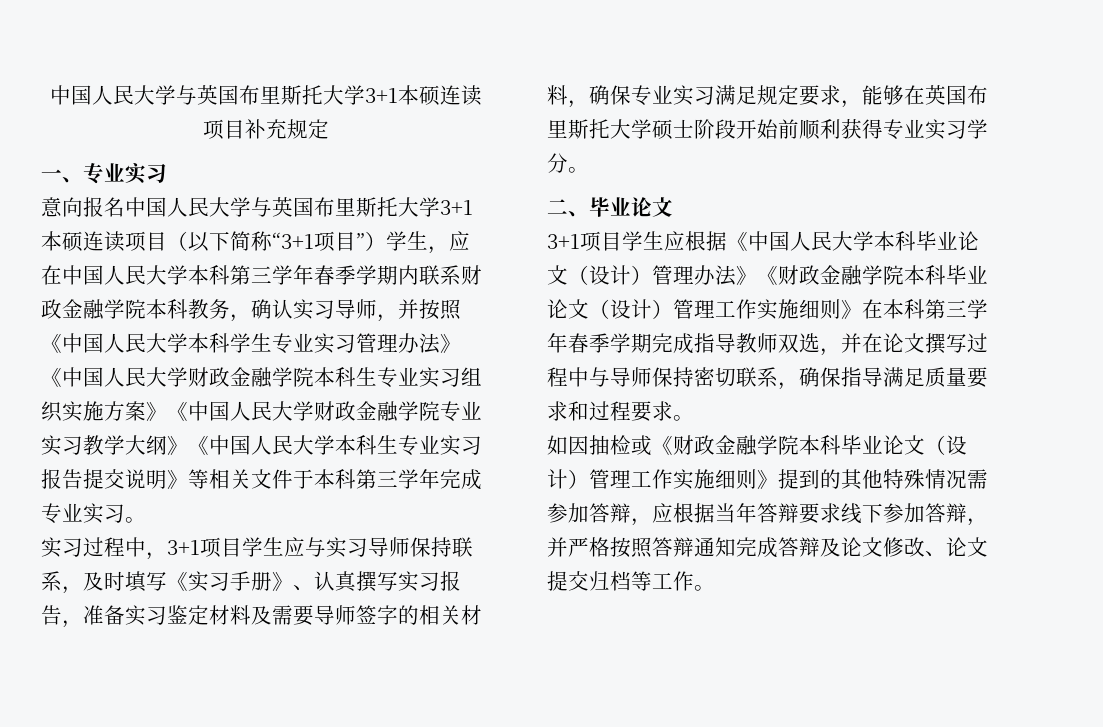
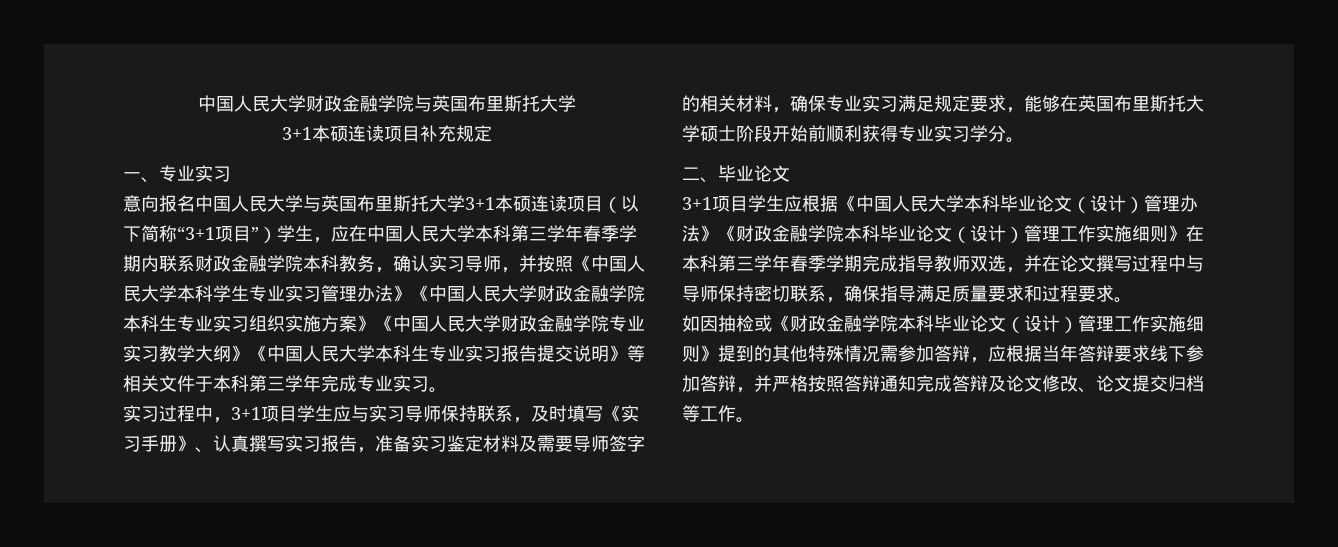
[49,85,365,105] 中国人民大学与英国布里斯托大学 -> [197,95,576,112] 中国人民大学财政金融学院与英国布里斯托大学 //

